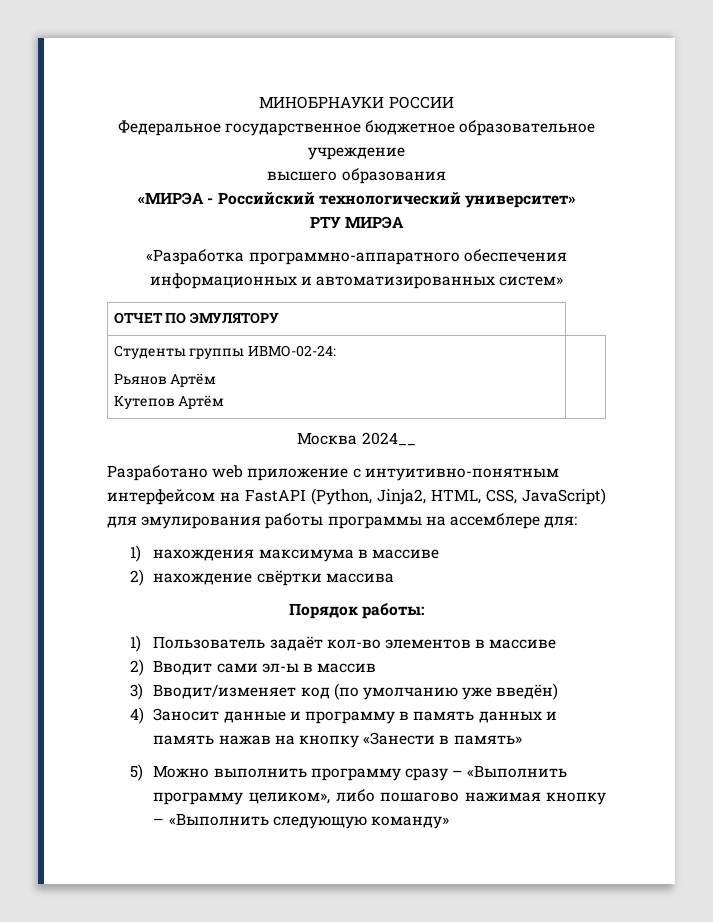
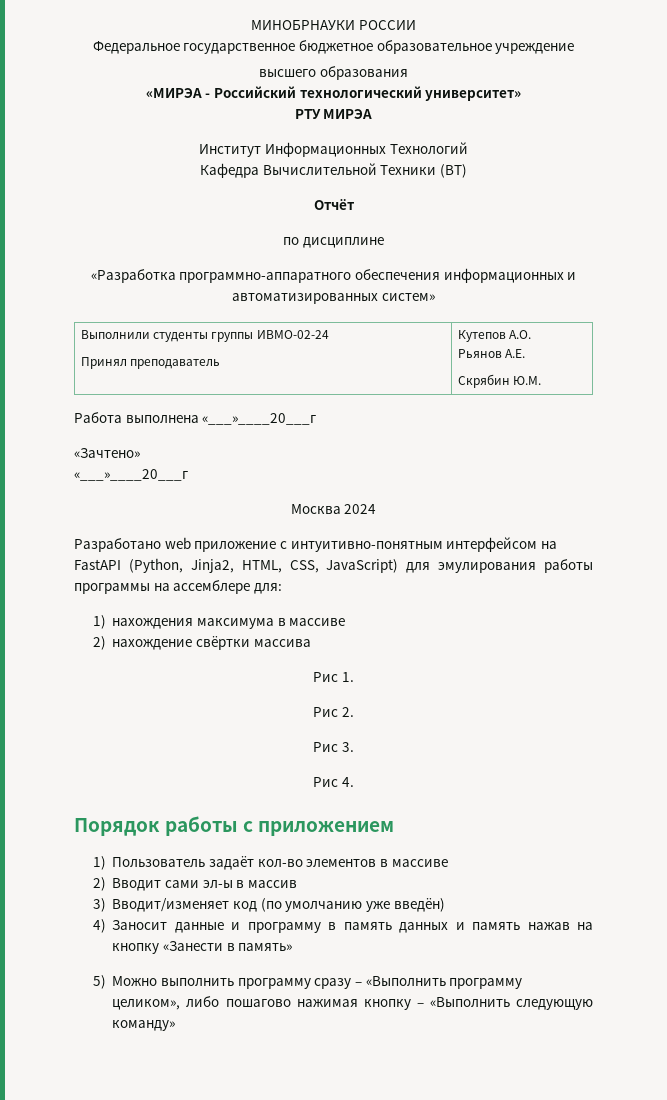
(405, 222) none -> [199,142,468,157] [200,163,467,178] [313,199,354,210] [283,237,384,248] // Институт Информационных Технологий // Кафедра Вычислительной Техники (ВТ) // Отчёт // по дисциплине
[113,312,280,324] [113,345,337,359] [113,373,217,387] [113,395,225,409] ОТЧЕТ ПО ЭМУЛЯТОРУ // Студенты группы ИВМО-02-24: // Рьянов Артём // Кутепов Артём | -> [80,330,329,342] [80,357,221,369] [457,330,532,342] [457,349,526,358] [457,374,542,388] [74,412,317,425] [74,448,140,458] [74,469,188,481] Выполнили студенты группы ИВМО-02-24 // Принял преподаватель | Кутепов А.О. // Рьянов А.Е. // Скрябин Ю.М. // Работа выполнена «___»____20___г // «Зачтено» // «___»____20___г
[361,432,416,446] 2024__ -> [344,504,377,514] 2024
[288,603,425,619] Порядок работы: -> [313,672,354,682] [313,707,354,717] [313,742,354,752] [313,777,354,787] [74,816,395,836] Рис 1. // Рис 2. // Рис 3. // Рис 4. // Порядок работы с приложением

